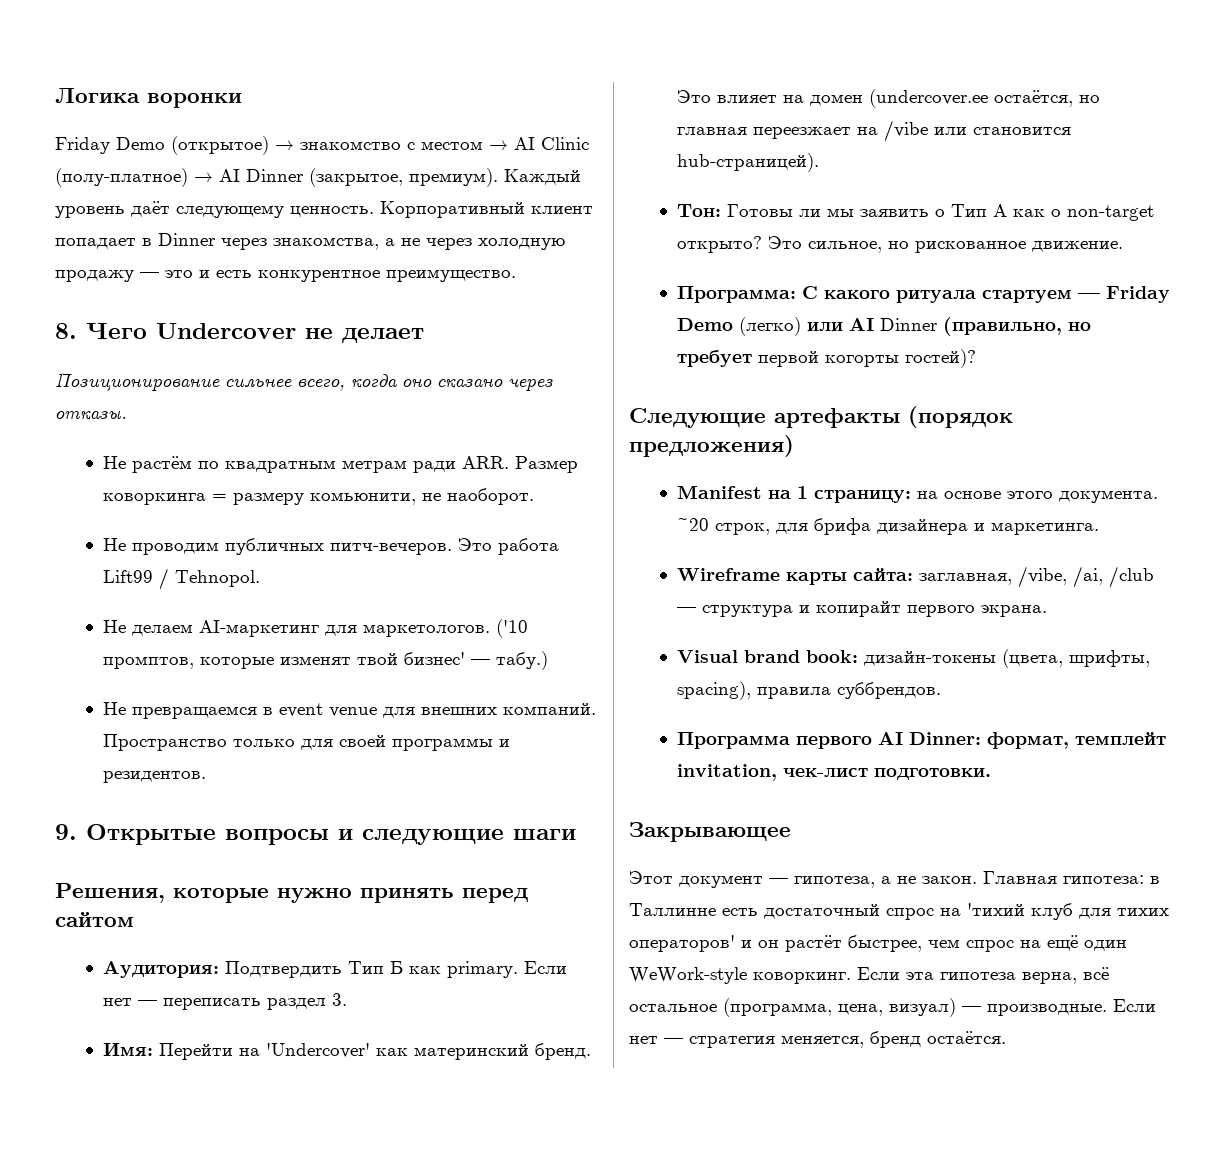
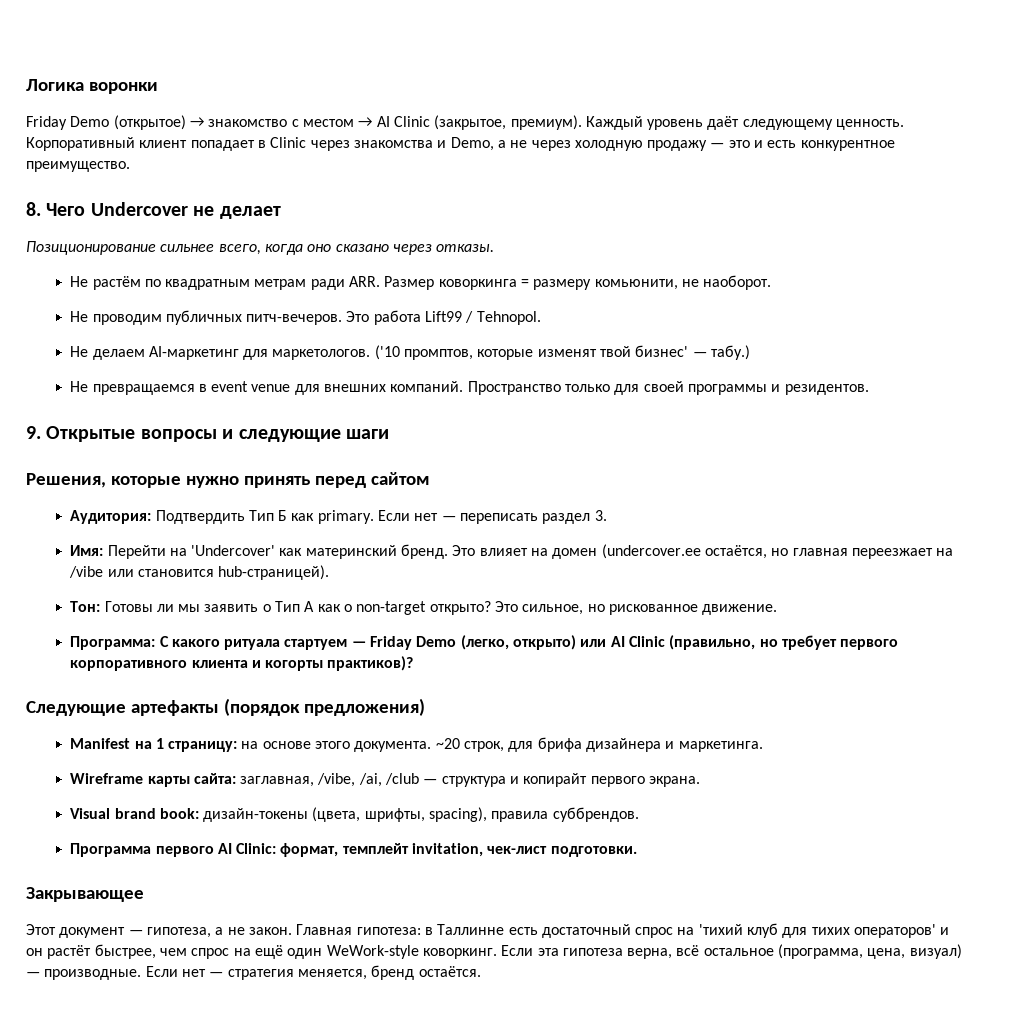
[55,168,303,187] (полу-платное) → AI Dinner -> (430, 121) none
[158,233,379,250] Dinner через знакомства, -> [270,137,494,151] Clinic через знакомства и Demo,
[739,317,802,336] (легко) -> [460,635,577,650] (легко, открыто)
[880,318,938,331] Dinner -> [629,636,666,647] Clinic
[758,349,977,368] первой когорты гостей)? -> [840,639,899,650] [70,656,414,671] первого корпоративного клиента и когорты практиков)?
[909,732,982,745] Dinner: -> [236,843,277,854] Clinic:

